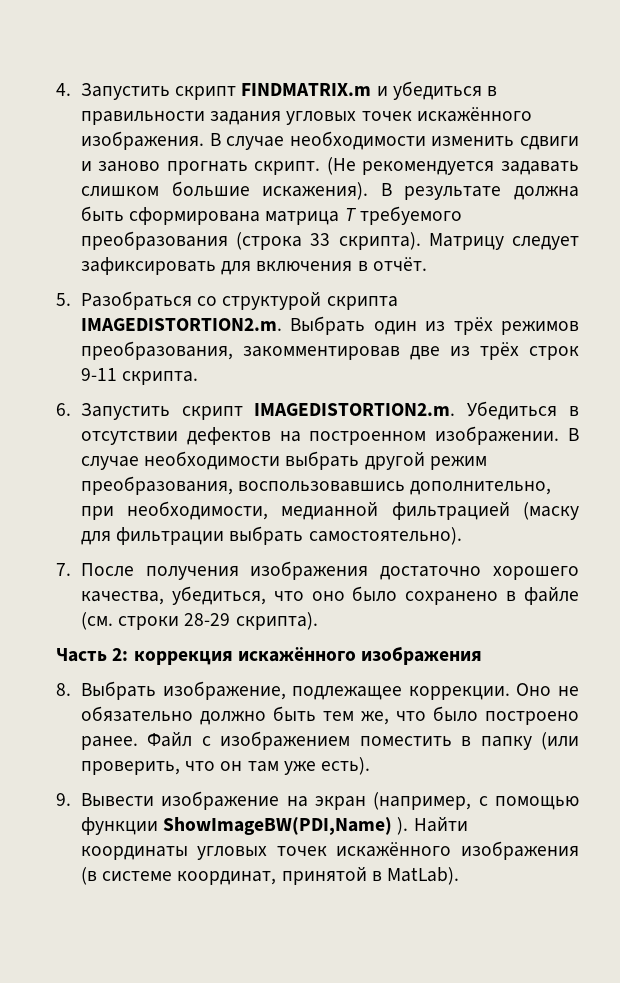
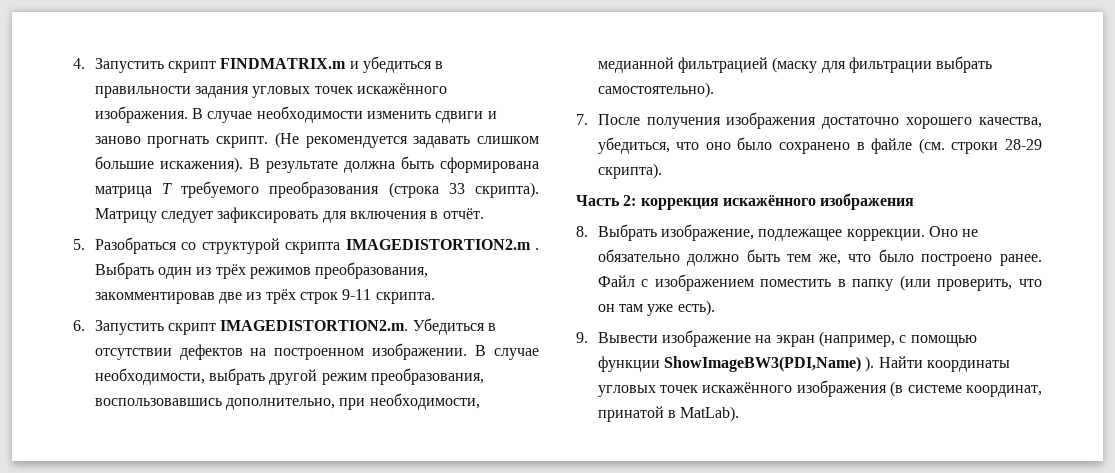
[80,318,282,331] IMAGEDISTORTION2.m. -> [345,239,539,250] IMAGEDISTORTION2.m .
[144,451,281,470] необходимости -> [94,368,205,385] необходимости,
[163,817,393,835] ShowImageBW(PDI,Name) -> [663,356,861,372] ShowImageBW3(PDI,Name)
[281,866,367,885] принятой -> [597,406,664,422] принатой

